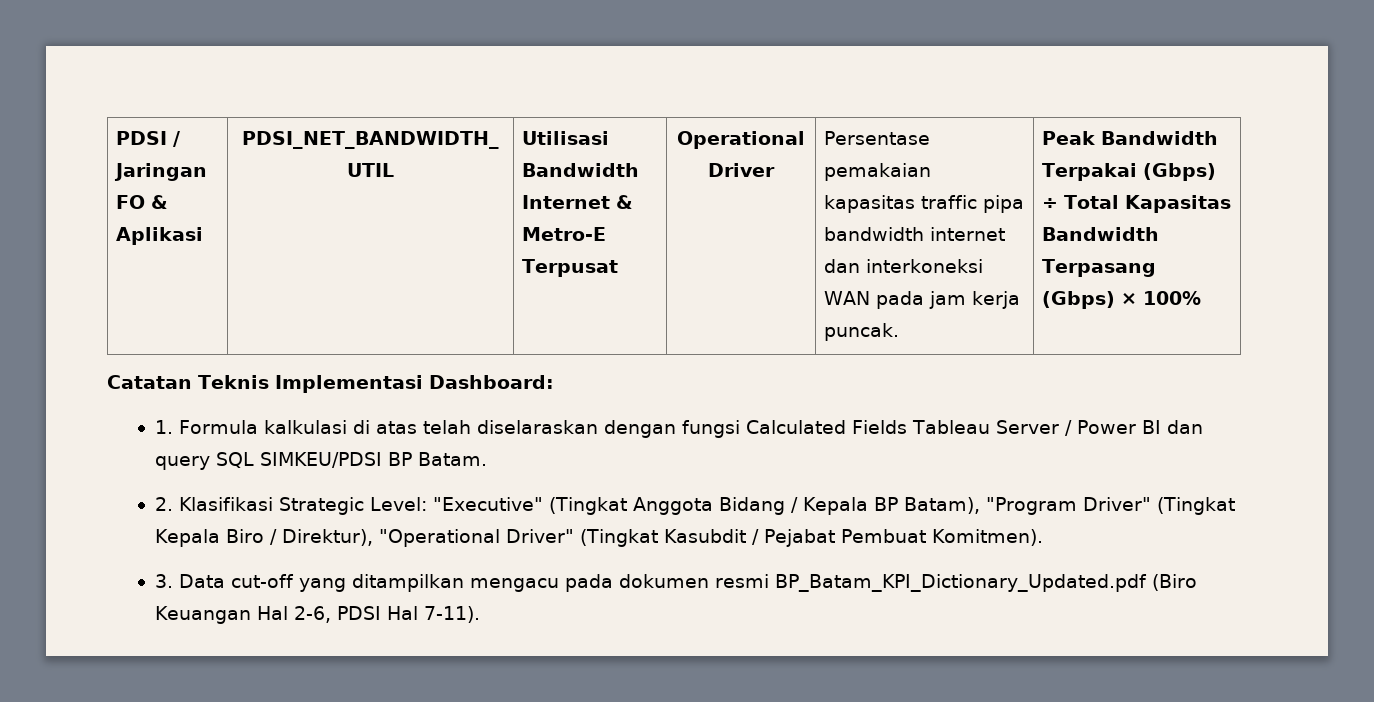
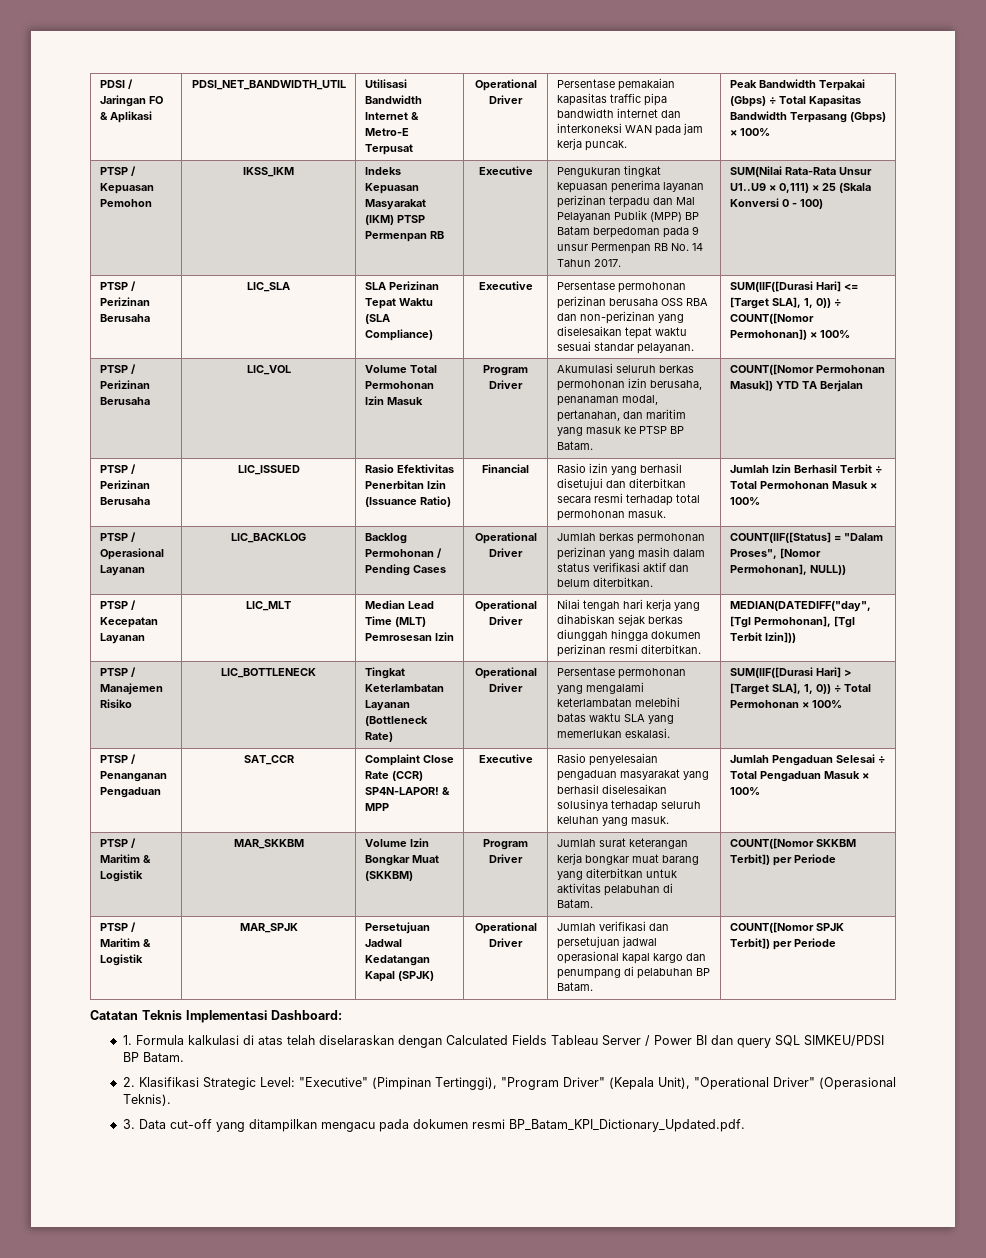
(1202, 298) none -> [99,166,136,176] [99,183,154,194] [99,199,152,207] [243,167,294,177] [364,167,401,175] [364,183,419,194] [364,199,426,210] [364,215,425,225] [364,231,444,242] [478,166,533,175] [556,165,661,177] [556,180,704,193] [556,195,695,208] [556,210,699,222] [556,226,699,238] [556,243,703,254] [556,259,621,267] [729,166,872,177] [729,183,871,193] [729,198,823,209] [99,281,136,291] [99,297,150,306] [99,314,150,322] [247,282,290,292] [364,281,439,290] [364,298,433,309] [364,314,390,324] [364,329,433,341] [478,281,533,290] [556,281,686,293] [556,296,708,309] [556,311,684,324] [556,326,687,339] [556,341,694,354] [729,281,858,292] [729,297,841,309] [729,313,814,324] [729,329,850,340] [99,364,136,374] [99,380,150,389] [99,397,150,405] [246,365,291,375] [364,365,437,373] [364,381,434,389] [364,396,423,405] [483,365,528,376] [489,380,523,389] [556,363,694,373] [556,378,702,391] [556,395,658,406] [556,409,686,422] [556,426,684,436] [556,441,593,450] [729,364,885,375] [729,380,863,392] [99,464,136,474] [99,480,150,489] [99,497,150,505] [237,465,300,475] [364,464,454,473] [364,480,446,489] [364,496,451,507] [482,464,529,473] [556,463,682,475] [556,478,686,490] [556,493,700,506] [556,510,666,521] [729,464,882,473] [729,481,877,489] [729,497,760,505] [99,532,136,542] [99,548,164,560] [99,565,145,576] [231,533,306,543] [364,533,407,544] [364,548,442,558] [364,564,446,576] [474,532,537,544] [489,548,523,557] [556,533,705,544] [556,547,705,560] [556,562,689,572] [556,577,653,587] [729,532,883,543] [729,548,821,559] [729,564,846,575] [99,600,136,610] [99,617,158,628] [99,633,145,644] [246,601,291,611] [364,600,434,609] [364,616,426,627] [364,632,454,641] [474,600,537,612] [489,616,523,625] [556,599,700,611] [556,614,683,626] [556,629,701,641] [556,644,701,657] [729,601,871,612] [729,616,855,628] [729,632,796,643] [99,667,136,677] [99,683,163,695] [99,699,132,708] [221,668,316,678] [364,667,405,679] [364,684,444,692] [364,700,410,711] [364,716,428,726] [364,732,393,742] [474,667,537,679] [489,683,523,692] [556,667,686,679] [556,682,644,694] [556,697,680,707] [556,713,674,724] [556,728,670,738] [729,667,851,678] [729,683,871,695] [729,700,842,708] [99,754,136,764] [99,771,167,782] [99,787,161,798] [243,755,294,765] [364,754,454,766] [364,771,423,781] [364,787,450,795] [364,803,389,811] [478,754,533,763] [556,753,658,766] [556,769,709,781] [556,784,667,794] [556,799,701,812] [556,816,669,826] [729,754,885,766] [729,771,869,782] [729,787,760,795] [99,838,136,848] [99,854,151,863] [99,870,143,882] [233,839,304,849] [364,838,429,847] [364,855,439,866] [364,871,413,881] [483,839,528,850] [489,854,523,863] [556,838,688,849] [556,853,699,865] [556,868,677,880] [556,883,673,896] [556,899,593,908] [729,838,856,849] [729,854,836,866] [99,922,136,932] [99,938,151,947] [99,954,143,966] [239,923,298,933] [364,922,430,934] [364,939,402,947] [364,955,430,966] [364,971,434,982] [474,922,537,934] [489,938,523,947] [556,921,669,931] [556,936,657,949] [556,951,706,964] [556,966,710,979] [556,982,593,991] [729,922,844,933] [729,938,836,950] // PTSP / Kepuasan Pemohon | IKSS_IKM | Indeks Kepuasan Masyarakat (IKM) PTSP Permenpan RB | Executive | Pengukuran tingkat kepuasan penerima layanan perizinan terpadu dan Mal Pelayanan Publik (MPP) BP Batam berpedoman pada 9 unsur Permenpan RB No. 14 Tahun 2017. | SUM(Nilai Rata-Rata Unsur U1..U9 × 0,111) × 25 (Skala Konversi 0 - 100) // PTSP / Perizinan Berusaha | LIC_SLA | SLA Perizinan Tepat Waktu (SLA Compliance) | Executive | Persentase permohonan perizinan berusaha OSS RBA dan non-perizinan yang diselesaikan tepat waktu sesuai standar pelayanan. | SUM(IIF([Durasi Hari] <= [Target SLA], 1, 0)) ÷ COUNT([Nomor Permohonan]) × 100% // PTSP / Perizinan Berusaha | LIC_VOL | Volume Total Permohonan Izin Masuk | Program Driver | Akumulasi seluruh berkas permohonan izin berusaha, penanaman modal, pertanahan, dan maritim yang masuk ke PTSP BP Batam. | COUNT([Nomor Permohonan Masuk]) YTD TA Berjalan // PTSP / Perizinan Berusaha | LIC_ISSUED | Rasio Efektivitas Penerbitan Izin (Issuance Ratio) | Financial | Rasio izin yang berhasil disetujui dan diterbitkan secara resmi terhadap total permohonan masuk. | Jumlah Izin Berhasil Terbit ÷ Total Permohonan Masuk × 100% // PTSP / Operasional Layanan | LIC_BACKLOG | Backlog Permohonan / Pending Cases | Operational Driver | Jumlah berkas permohonan perizinan yang masih dalam status verifikasi aktif dan belum diterbitkan. | COUNT(IIF([Status] = "Dalam Proses", [Nomor Permohonan], NULL)) // PTSP / Kecepatan Layanan | LIC_MLT | Median Lead Time (MLT) Pemrosesan Izin | Operational Driver | Nilai tengah hari kerja yang dihabiskan sejak berkas diunggah hingga dokumen perizinan resmi diterbitkan. | MEDIAN(DATEDIFF("day", [Tgl Permohonan], [Tgl Terbit Izin])) // PTSP / Manajemen Risiko | LIC_BOTTLENECK | Tingkat Keterlambatan Layanan (Bottleneck Rate) | Operational Driver | Persentase permohonan yang mengalami keterlambatan melebihi batas waktu SLA yang memerlukan eskalasi. | SUM(IIF([Durasi Hari] > [Target SLA], 1, 0)) ÷ Total Permohonan × 100% // PTSP / Penanganan Pengaduan | SAT_CCR | Complaint Close Rate (CCR) SP4N-LAPOR! & MPP | Executive | Rasio penyelesaian pengaduan masyarakat yang berhasil diselesaikan solusinya terhadap seluruh keluhan yang masuk. | Jumlah Pengaduan Selesai ÷ Total Pengaduan Masuk × 100% // PTSP / Maritim & Logistik | MAR_SKKBM | Volume Izin Bongkar Muat (SKKBM) | Program Driver | Jumlah surat keterangan kerja bongkar muat barang yang diterbitkan untuk aktivitas pelabuhan di Batam. | COUNT([Nomor SKKBM Terbit]) per Periode // PTSP / Maritim & Logistik | MAR_SPJK | Persetujuan Jadwal Kedatangan Kapal (SPJK) | Operational Driver | Jumlah verifikasi dan persetujuan jadwal operasional kapal kargo dan penumpang di pelabuhan BP Batam. | COUNT([Nomor SPJK Terbit]) per Periode
[682,420,741,438] fungsi -> (442, 1041) none
[549,497,1236,515] [155,529,1044,547] (Tingkat Anggota Bidang / Kepala BP Batam), "Program Driver" (Tingkat Kepala Biro / Direktur), "Operational Driver" (Tingkat Kasubdit / Pejabat Pembuat Komitmen). -> [371,1077,896,1090] [122,1094,171,1106] (Pimpinan Tertinggi), "Program Driver" (Kepala Unit), "Operational Driver" (Operasional Teknis).
[775,574,1198,592] [155,606,481,624] BP_Batam_KPI_Dictionary_Updated.pdf (Biro Keuangan Hal 2-6, PDSI Hal 7-11). -> [508,1119,745,1132] BP_Batam_KPI_Dictionary_Updated.pdf.

